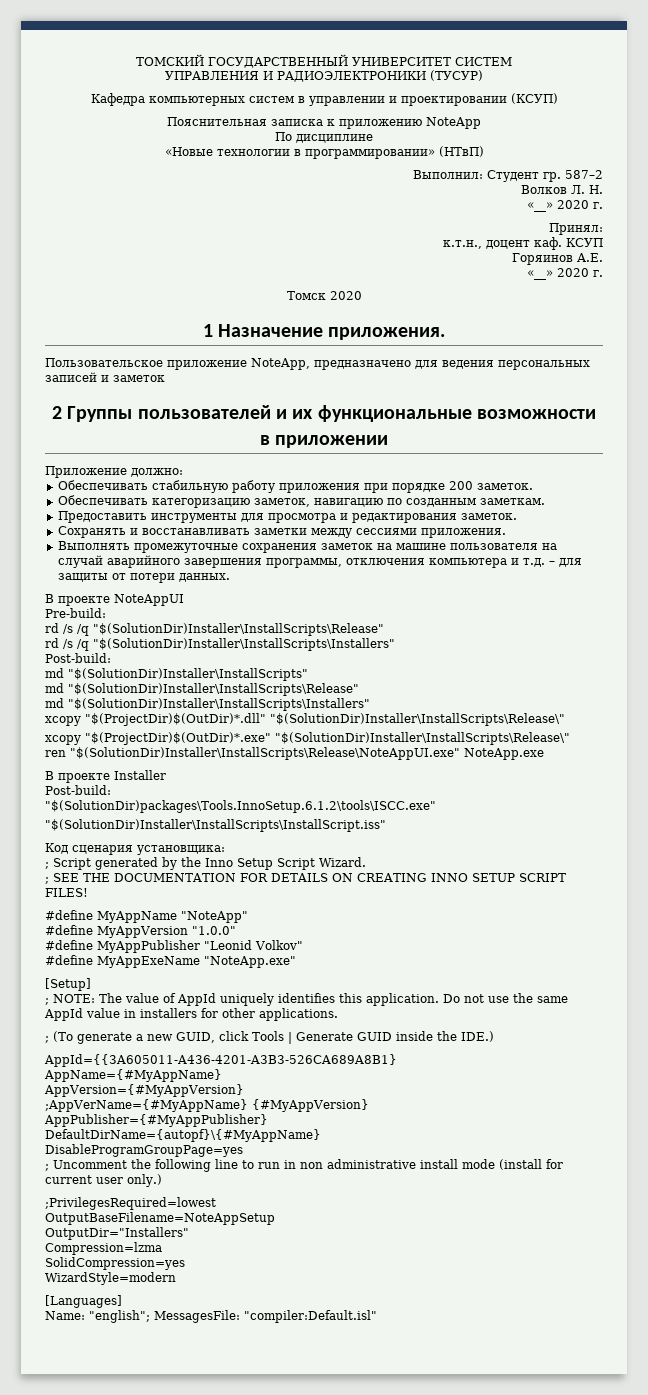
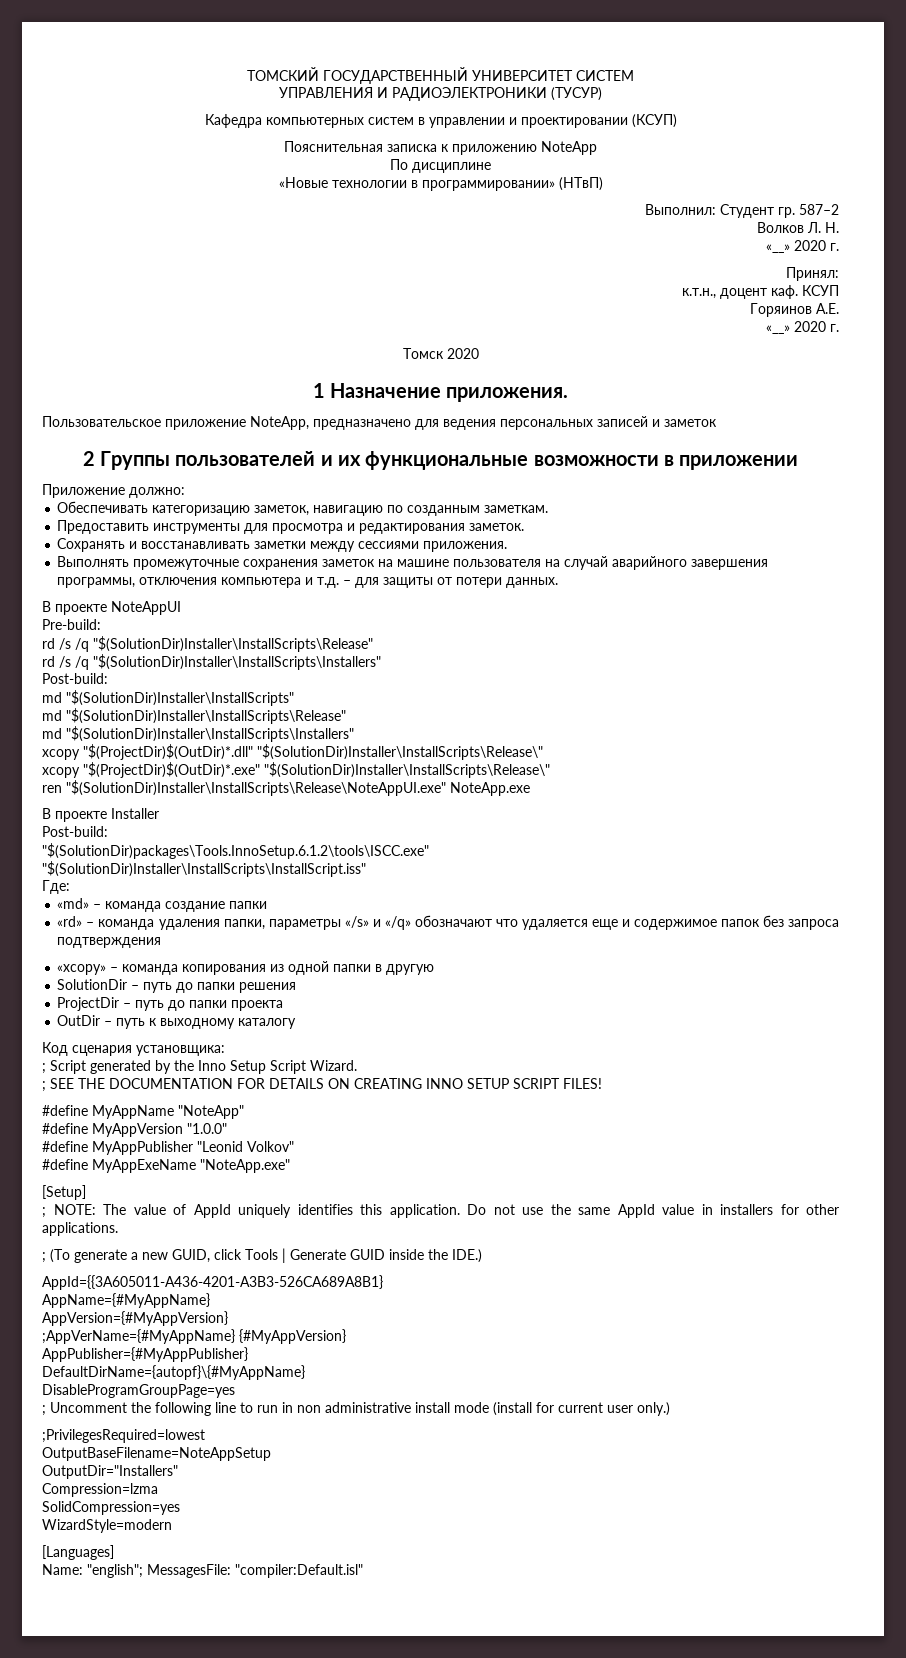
[57,480,533,493] // Обеспечивать стабильную работу приложения при порядке 200 заметок. -> (185, 492) none
(386, 825) none -> [42,880,70,894] [57,898,268,912] [57,915,839,930] [57,937,162,948] [57,961,435,975] [57,979,297,993] [57,997,284,1011] [57,1015,297,1029] // Где: // «md» – команда создание папки // «rd» – команда удаления папки, параметры «/s» и «/q» обозначают что удаляется еще и содержимое папок без запроса подтверждения // «xcopy» – команда копирования из одной папки в другую // SolutionDir – путь до папки решения // ProjectDir – путь до папки проекта // OutDir – путь к выходному каталогу

